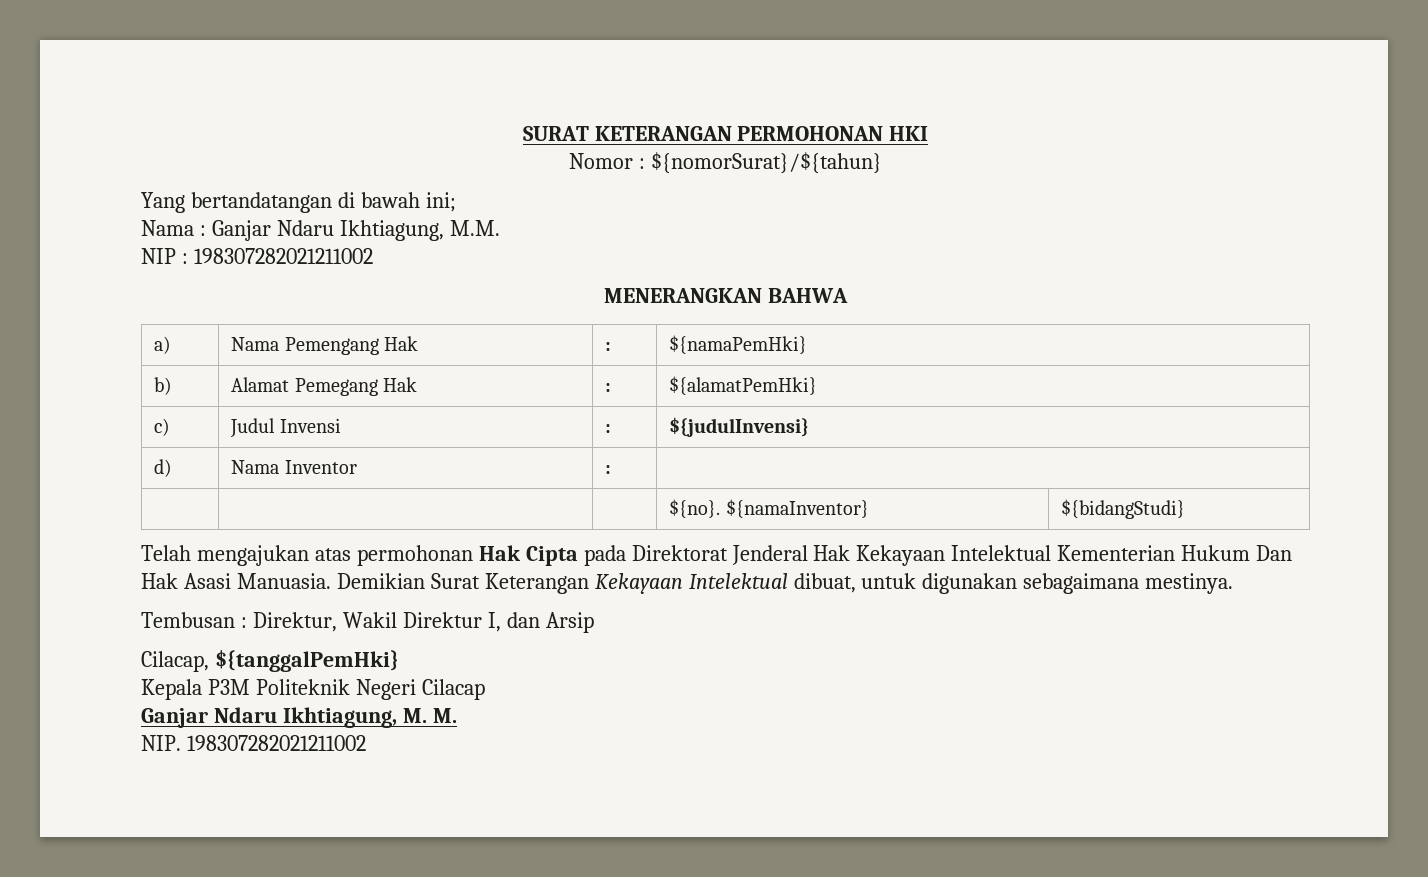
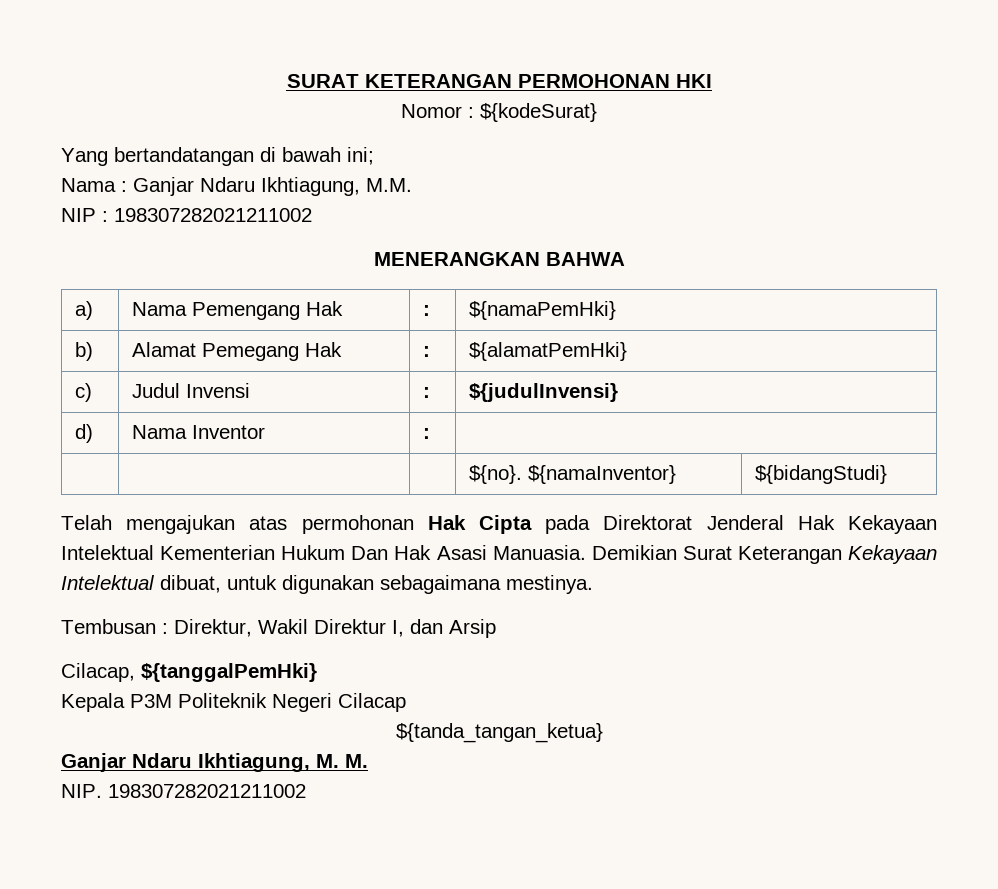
[650,152,882,174] ${nomorSurat}/${tahun} -> [480,103,597,122] ${kodeSurat}
(485, 689) none -> [395,723,603,743] // ${tanda_tangan_ketua}

